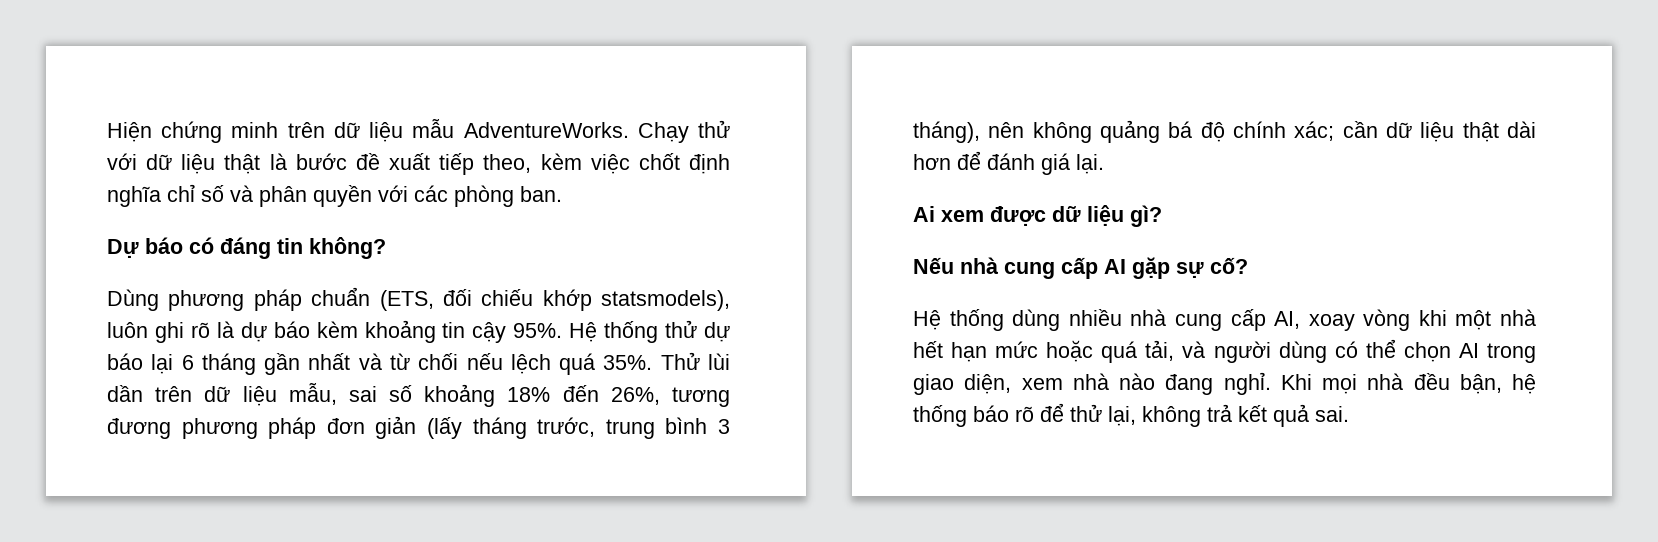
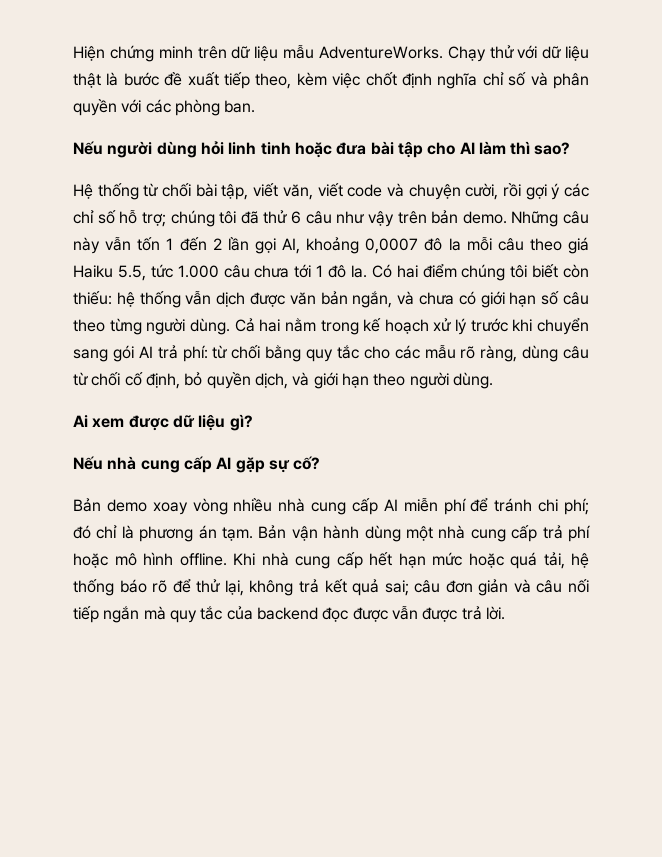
[107,237,386,259] [107,287,730,311] [107,320,731,343] [107,352,730,375] [107,383,730,407] [107,416,731,439] [913,120,1536,143] [913,151,1104,175] Dự báo có đáng tin không? // Dùng phương pháp chuẩn (ETS, đối chiếu khớp statsmodels), luôn ghi rõ là dự báo kèm khoảng tin cậy 95%. Hệ thống thử dự báo lại 6 tháng gần nhất và từ chối nếu lệch quá 35%. Thử lùi dần trên dữ liệu mẫu, sai số khoảng 18% đến 26%, tương đương phương pháp đơn giản (lấy tháng trước, trung bình 3 tháng), nên không quảng bá độ chính xác; cần dữ liệu thật dài hơn để đánh giá lại. -> [73,141,571,158] [73,183,589,200] [73,209,589,227] [73,236,589,254] [73,263,589,281] [73,290,590,308] [73,317,590,335] [73,344,589,362] [73,372,493,389] Nếu người dùng hỏi linh tinh hoặc đưa bài tập cho AI làm thì sao? // Hệ thống từ chối bài tập, viết văn, viết code và chuyện cười, rồi gợi ý các chỉ số hỗ trợ; chúng tôi đã thử 6 câu như vậy trên bản demo. Những câu này vẫn tốn 1 đến 2 lần gọi AI, khoảng 0,0007 đô la mỗi câu theo giá Haiku 5.5, tức 1.000 câu chưa tới 1 đô la. Có hai điểm chúng tôi biết còn thiếu: hệ thống vẫn dịch được văn bản ngắn, và chưa có giới hạn số câu theo từng người dùng. Cả hai nằm trong kế hoạch xử lý trước khi chuyển sang gói AI trả phí: từ chối bằng quy tắc cho các mẫu rõ ràng, dùng câu từ chối cố định, bỏ quyền dịch, và giới hạn theo người dùng.
[913,309,1536,331] Hệ thống dùng nhiều nhà cung cấp AI, xoay vòng khi một nhà -> [73,497,589,515] [73,525,591,542] [73,552,363,569] Bản demo xoay vòng nhiều nhà cung cấp AI miễn phí để tránh chi phí; đó chỉ là phương án tạm. Bản vận hành dùng một nhà cung cấp trả phí hoặc mô hình offline. Khi nhà cung cấp
[1182,339,1536,363] [913,372,1502,395] và người dùng có thể chọn AI trong giao diện, xem nhà nào đang nghỉ. Khi mọi nhà đều bận, -> (565, 560) none
[1315,406,1349,422] sai. -> [384,579,589,596] [73,605,505,623] sai; câu đơn giản và câu nối tiếp ngắn mà quy tắc của backend đọc được vẫn được trả lời.

